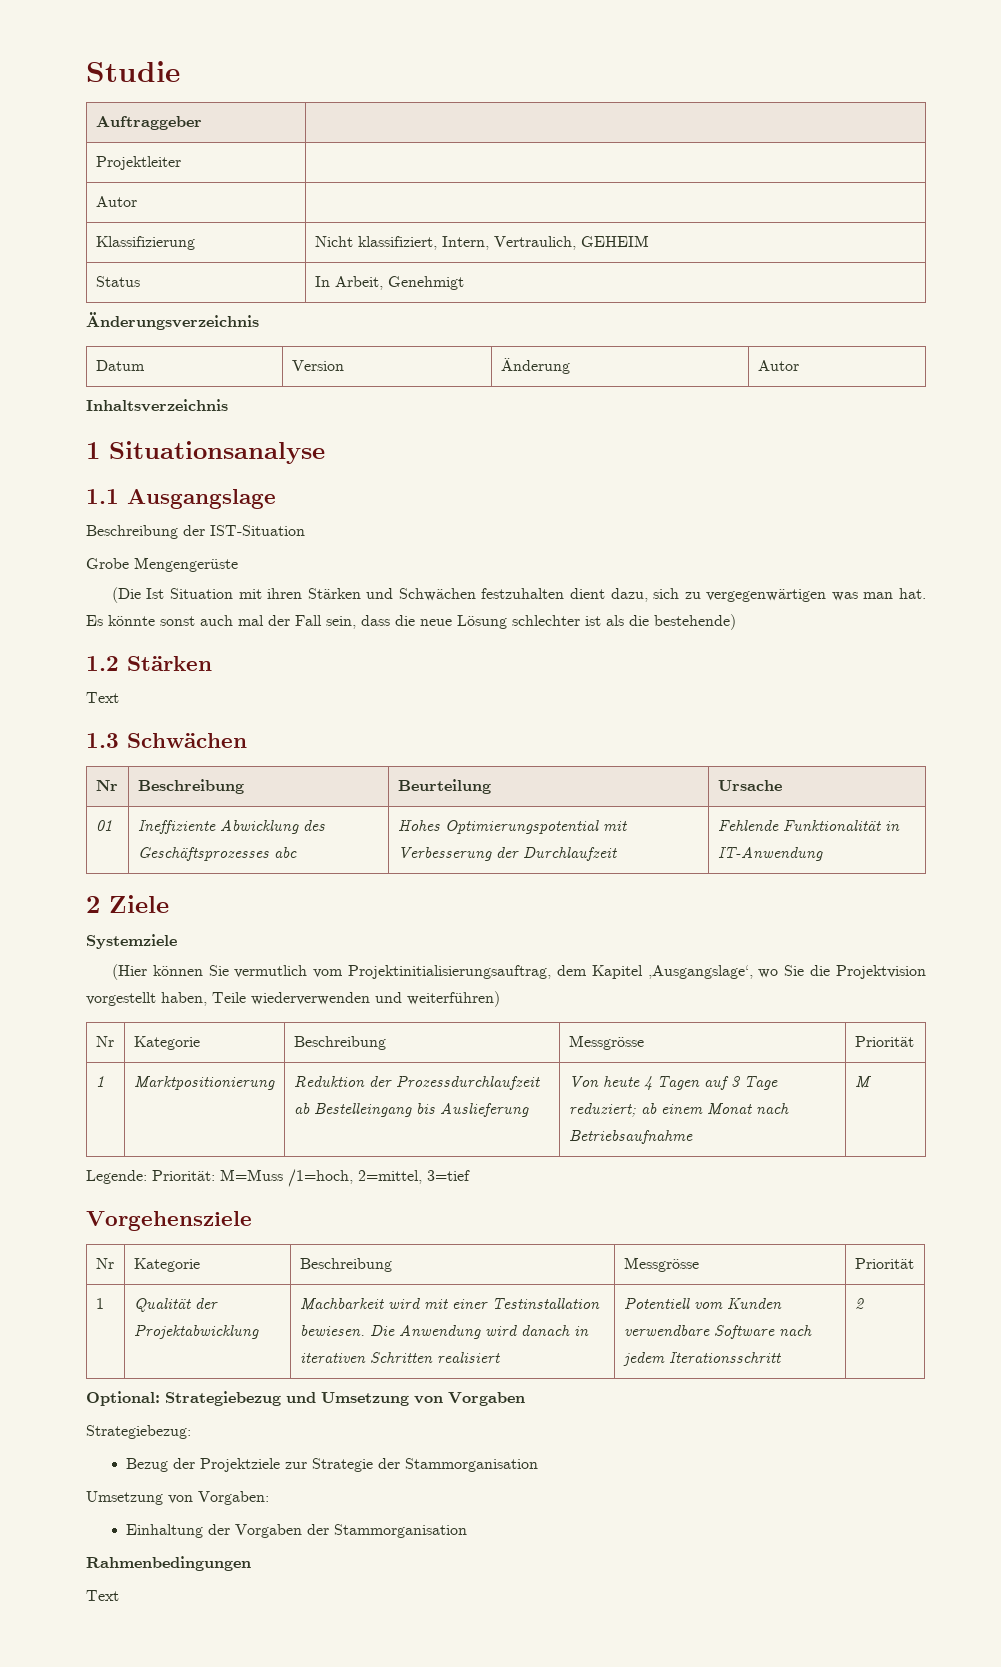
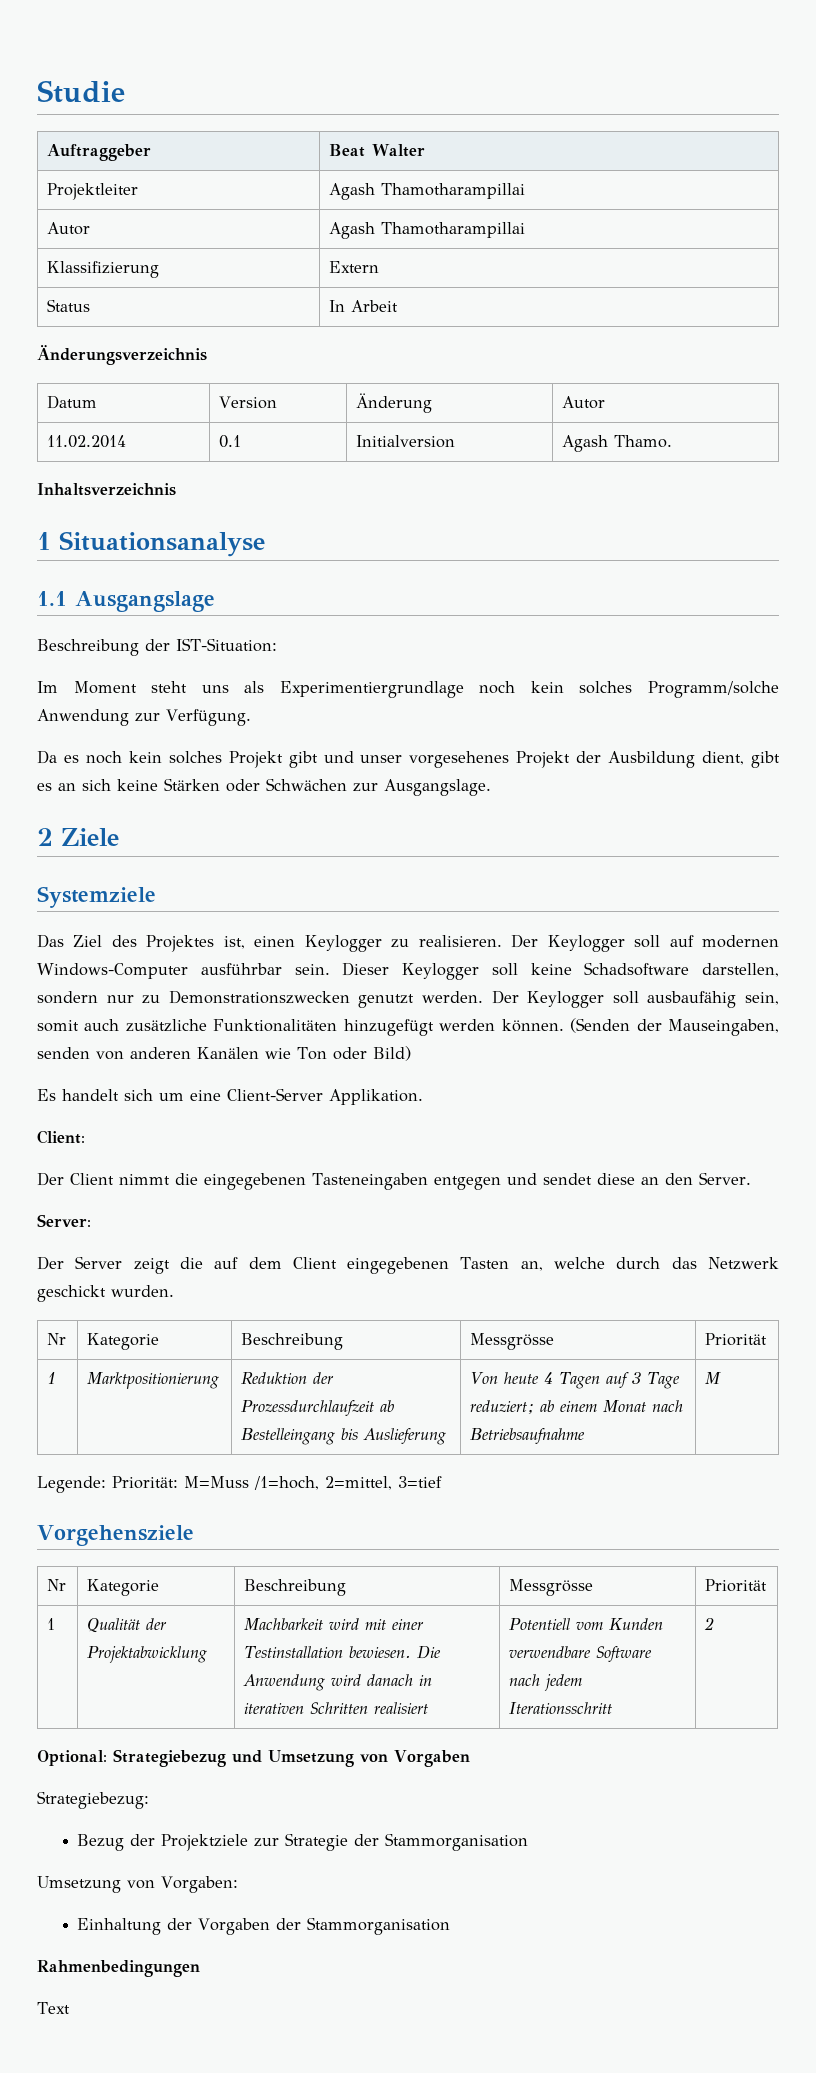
(202, 123) none -> [329,144,426,157] Beat Walter
(181, 163) none -> [329,183,526,200] Agash Thamotharampillai
(137, 201) none -> [329,222,526,239] Agash Thamotharampillai
[314,235,649,250] Nicht klassifiziert, Intern, Vertraulich, GEHEIM -> [329,261,380,273] Extern
[334,276,464,290] Arbeit, Genehmigt -> [351,300,399,312] Arbeit
(799, 365) none -> [47,435,127,448] [219,435,242,448] [356,435,456,448] [562,435,673,452] // 11.02.2014 | 0.1 | Initialversion | Agash Thamo.
[210,525,305,536] [86,557,238,572] [111,587,926,603] [86,614,736,630] [86,656,212,671] [86,692,119,703] [86,733,247,748] [95,780,118,791] [137,779,244,794] [397,779,491,794] [717,780,782,791] [95,820,112,831] [137,819,325,834] [137,847,297,861] [397,820,627,834] [397,847,617,861] [717,820,900,831] [717,846,823,861] [86,895,169,913] [86,934,177,949] [111,964,926,980] [86,991,500,1007] IST-Situation // Grobe Mengengerüste // (Die Ist Situation mit ihren Stärken und Schwächen festzuhalten dient dazu, sich zu vergegenwärtigen was man hat. Es könnte sonst auch mal der Fall sein, dass die neue Lösung schlechter ist als die bestehende) // 1.2 Stärken // Text // 1.3 Schwächen // Nr | Beschreibung | Beurteilung | Ursache // 01 | Ineffiziente Abwicklung des Geschäftsprozesses abc | Hohes Optimierungspotential mit Verbesserung der Durchlaufzeit | Fehlende Funktionalität in IT-Anwendung // 2 Ziele // Systemziele // (Hier können Sie vermutlich vom Projektinitialisierungsauftrag, dem Kapitel ‚Ausgangslage‘, wo Sie die Projektvision vorgestellt haben, Teile wiederverwenden und weiterführen) -> [176,638,277,652] [37,681,779,698] [37,709,251,726] [37,750,781,768] [37,778,491,796] [37,828,120,846] [37,886,156,908] [37,934,779,952] [37,962,779,980] [37,990,780,1008] [37,1018,780,1036] [37,1046,411,1061] [37,1088,423,1105] [37,1130,85,1144] [37,1172,751,1190] [37,1214,91,1227] [37,1256,780,1274] [37,1285,174,1302] IST-Situation: // Im Moment steht uns als Experimentiergrundlage noch kein solches Programm/solche Anwendung zur Verfügung. // Da es noch kein solches Projekt gibt und unser vorgesehenes Projekt der Ausbildung dient, gibt es an sich keine Stärken oder Schwächen zur Ausgangslage. // 2 Ziele // Systemziele // Das Ziel des Projektes ist, einen Keylogger zu realisieren. Der Keylogger soll auf modernen Windows-Computer ausführbar sein. Dieser Keylogger soll keine Schadsoftware darstellen, sondern nur zu Demonstrationszwecken genutzt werden. Der Keylogger soll ausbaufähig sein, somit auch zusätzliche Funktionalitäten hinzugefügt werden können. (Senden der Mauseingaben, senden von anderen Kanälen wie Ton oder Bild) // Es handelt sich um eine Client-Server Applikation. // Client: // Der Client nimmt die eingegebenen Tasteneingaben entgegen und sendet diese an den Server. // Server: // Der Server zeigt die auf dem Client eingegebenen Tasten an, welche durch das Netzwerk geschickt wurden.

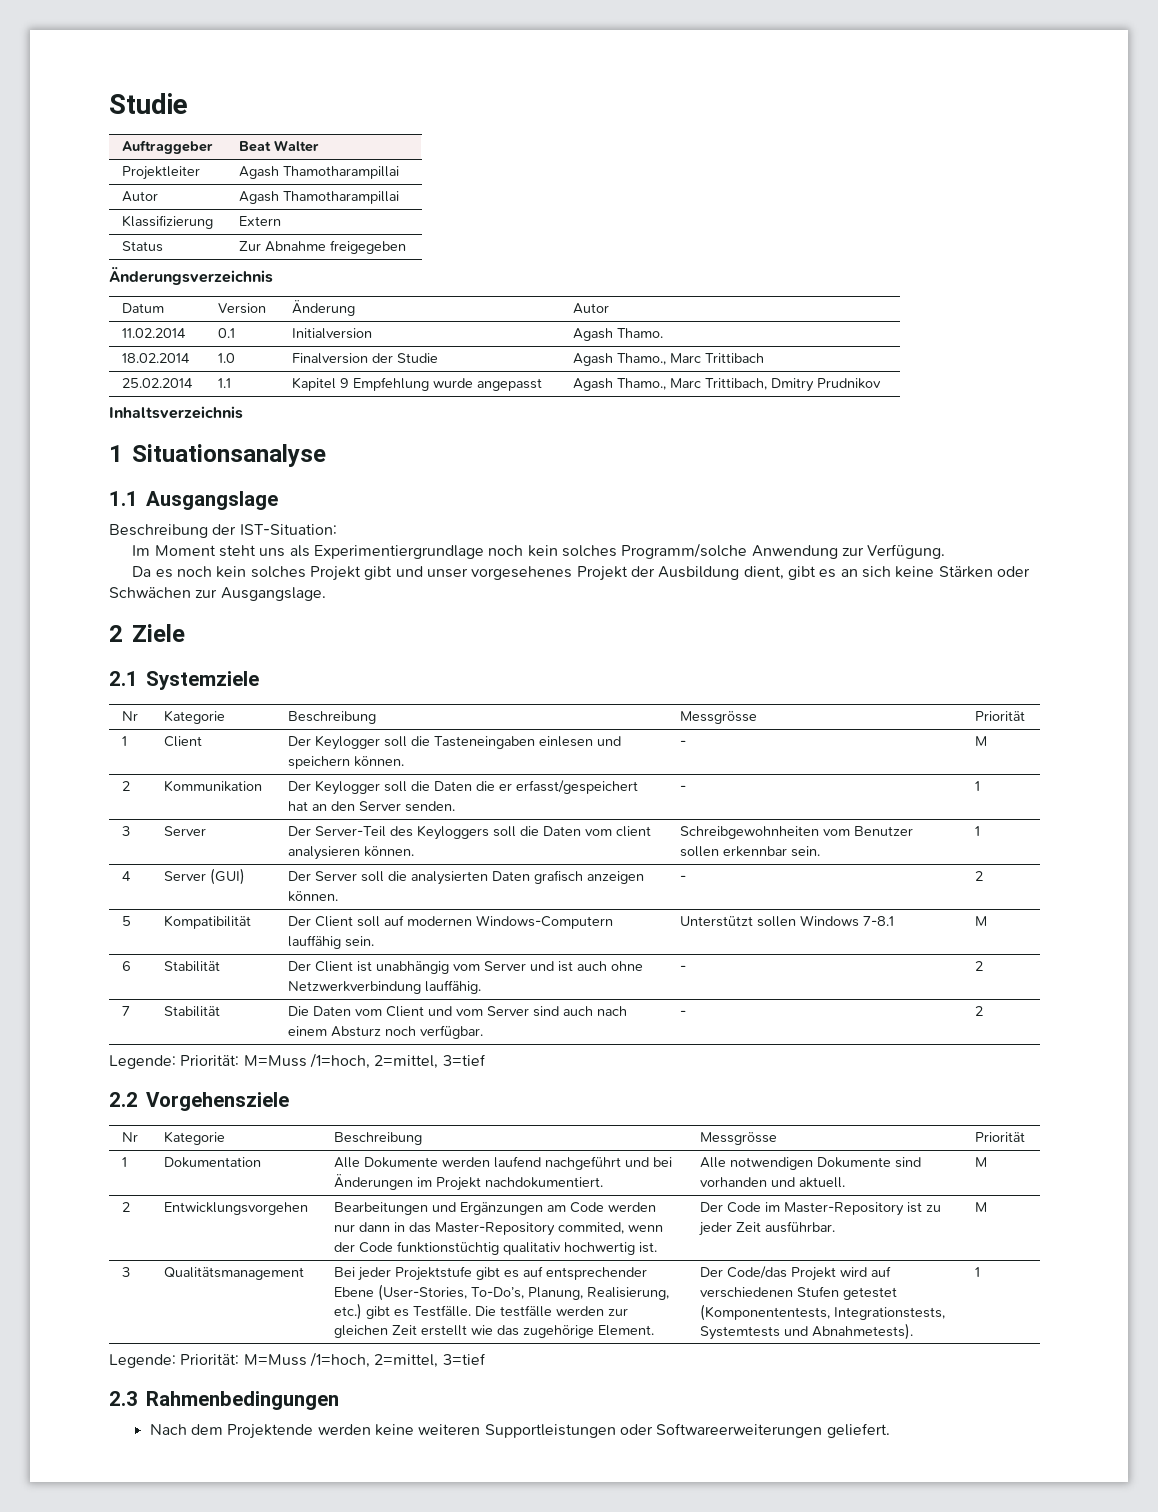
[329,300,399,312] In Arbeit -> [238,240,406,254] Zur Abnahme freigegeben
(673, 441) none -> [121,353,190,363] [217,353,235,363] [291,353,438,364] [572,353,764,366] [121,378,193,388] [217,378,231,388] [291,377,542,391] [572,378,881,392] // 18.02.2014 | 1.0 | Finalversion der Studie | Agash Thamo., Marc Trittibach // 25.02.2014 | 1.1 | Kapitel 9 Empfehlung wurde angepasst | Agash Thamo., Marc Trittibach, Dmitry Prudnikov
(120, 837) none -> [109,671,138,686] 2.1
[37,934,779,952] [37,962,779,980] [37,990,780,1008] [37,1018,780,1036] [37,1046,411,1061] [37,1088,423,1105] [37,1130,85,1144] [37,1172,751,1190] [37,1214,91,1227] [37,1256,780,1274] [37,1285,174,1302] [47,1333,67,1345] [87,1333,160,1350] [241,1333,344,1350] [470,1333,555,1350] [705,1333,768,1346] [47,1372,57,1384] [87,1372,220,1389] [241,1372,335,1385] [241,1400,395,1417] [241,1428,447,1445] [470,1372,681,1389] [470,1400,684,1414] [470,1428,586,1445] [705,1372,722,1384] [37,1476,442,1493] // Das Ziel des Projektes ist, einen Keylogger zu realisieren. Der Keylogger soll auf modernen Windows-Computer ausführbar sein. Dieser Keylogger soll keine Schadsoftware darstellen, sondern nur zu Demonstrationszwecken genutzt werden. Der Keylogger soll ausbaufähig sein, somit auch zusätzliche Funktionalitäten hinzugefügt werden können. (Senden der Mauseingaben, senden von anderen Kanälen wie Ton oder Bild) // Es handelt sich um eine Client-Server Applikation. // Client: // Der Client nimmt die eingegebenen Tasteneingaben entgegen und sendet diese an den Server. // Server: // Der Server zeigt die auf dem Client eingegebenen Tasten an, welche durch das Netzwerk geschickt wurden. // Nr | Kategorie | Beschreibung | Messgrösse | Priorität // 1 | Marktpositionierung | Reduktion der Prozessdurchlaufzeit ab Bestelleingang bis Auslieferung | Von heute 4 Tagen auf 3 Tage reduziert; ab einem Monat nach Betriebsaufnahme | M // Legende: Priorität: M=Muss /1=hoch, 2=mittel, 3=tief // -> [121,711,138,721] [163,710,225,724] [287,711,376,724] [679,711,757,724] [974,711,1025,721] [121,736,127,746] [163,736,202,747] [287,735,621,750] [287,756,404,769] [679,740,686,746] [974,736,987,746] [121,781,130,791] [163,780,262,792] [287,780,638,795] [287,801,455,812] [679,785,686,791] [974,781,980,791] [121,826,130,836] [163,826,206,836] [287,825,651,840] [287,846,414,860] [679,826,913,839] [679,846,820,857] [974,826,980,836] [121,871,131,881] [163,868,245,885] [287,870,644,885] [287,891,338,902] [679,875,686,881] [974,871,983,881] [121,916,131,926] [163,915,251,929] [287,915,613,929] [287,935,374,949] [679,915,894,927] [974,916,987,926] [121,961,131,971] [163,961,220,972] [287,961,643,974] [287,980,481,994] [679,965,686,971] [974,961,983,971] [121,1006,130,1016] [163,1006,220,1017] [287,1006,627,1017] [287,1025,483,1039] [679,1010,686,1016] [974,1006,983,1016] [109,1053,486,1069] [109,1092,138,1107] // Nr | Kategorie | Beschreibung | Messgrösse | Priorität // 1 | Client | Der Keylogger soll die Tasteneingaben einlesen und speichern können. | - | M // 2 | Kommunikation | Der Keylogger soll die Daten die er erfasst/gespeichert hat an den Server senden. | - | 1 // 3 | Server | Der Server-Teil des Keyloggers soll die Daten vom client analysieren können. | Schreibgewohnheiten vom Benutzer sollen erkennbar sein. | 1 // 4 | Server (GUI) | Der Server soll die analysierten Daten grafisch anzeigen können. | - | 2 // 5 | Kompatibilität | Der Client soll auf modernen Windows-Computern lauffähig sein. | Unterstützt sollen Windows 7-8.1 | M // 6 | Stabilität | Der Client ist unabhängig vom Server und ist auch ohne Netzwerkverbindung lauffähig. | - | 2 // 7 | Stabilität | Die Daten vom Client und vom Server sind auch nach einem Absturz noch verfügbar. | - | 2 // Legende: Priorität: M=Muss /1=hoch, 2=mittel, 3=tief // 2.2
[87,1618,168,1633] [87,1646,208,1663] [244,1618,425,1630] [244,1645,442,1659] [243,1674,433,1691] [244,1702,429,1714] [509,1618,664,1630] [509,1646,653,1663] [509,1674,583,1691] [509,1702,613,1714] [704,1617,715,1630] [37,1749,470,1767] [37,1791,149,1809] [77,1833,529,1851] [37,1876,238,1893] [77,1917,451,1935] [37,1960,200,1977] [37,2002,70,2014] Qualität der Projektabwicklung | Machbarkeit wird mit einer Testinstallation bewiesen. Die Anwendung wird danach in iterativen Schritten realisiert | Potentiell vom Kunden verwendbare Software nach jedem Iterationsschritt | 2 // Optional: Strategiebezug und Umsetzung von Vorgaben // Strategiebezug: // Bezug der Projektziele zur Strategie der Stammorganisation // Umsetzung von Vorgaben: // Einhaltung der Vorgaben der Stammorganisation // Rahmenbedingungen // Text -> [163,1157,261,1168] [333,1156,672,1170] [333,1174,603,1191] [699,1157,921,1170] [699,1177,845,1188] [974,1157,987,1167] [121,1202,130,1212] [163,1202,308,1215] [333,1202,656,1215] [333,1222,663,1236] [333,1241,657,1255] [699,1202,941,1216] [698,1221,835,1236] [974,1202,987,1212] [121,1267,130,1277] [163,1267,304,1280] [333,1266,647,1281] [333,1284,669,1301] [333,1303,628,1320] [333,1325,654,1338] [699,1266,891,1281] [699,1286,897,1300] [699,1304,945,1321] [699,1323,913,1340] [974,1267,980,1277] [109,1352,486,1368] [109,1391,339,1410] [149,1423,890,1439] Dokumentation | Alle Dokumente werden laufend nachgeführt und bei Änderungen im Projekt nachdokumentiert. | Alle notwendigen Dokumente sind vorhanden und aktuell. | M // 2 | Entwicklungsvorgehen | Bearbeitungen und Ergänzungen am Code werden nur dann in das Master-Repository commited, wenn der Code funktionstüchtig qualitativ hochwertig ist. | Der Code im Master-Repository ist zu jeder Zeit ausführbar. | M // 3 | Qualitätsmanagement | Bei jeder Projektstufe gibt es auf entsprechender Ebene (User-Stories, To-Do’s, Planung, Realisierung, etc.) gibt es Testfälle. Die testfälle werden zur gleichen Zeit erstellt wie das zugehörige Element. | Der Code/das Projekt wird auf verschiedenen Stufen getestet (Komponententests, Integrationstests, Systemtests und Abnahmetests). | 1 // Legende: Priorität: M=Muss /1=hoch, 2=mittel, 3=tief // 2.3 Rahmenbedingungen // Nach dem Projektende werden keine weiteren Supportleistungen oder Softwareerweiterungen geliefert.

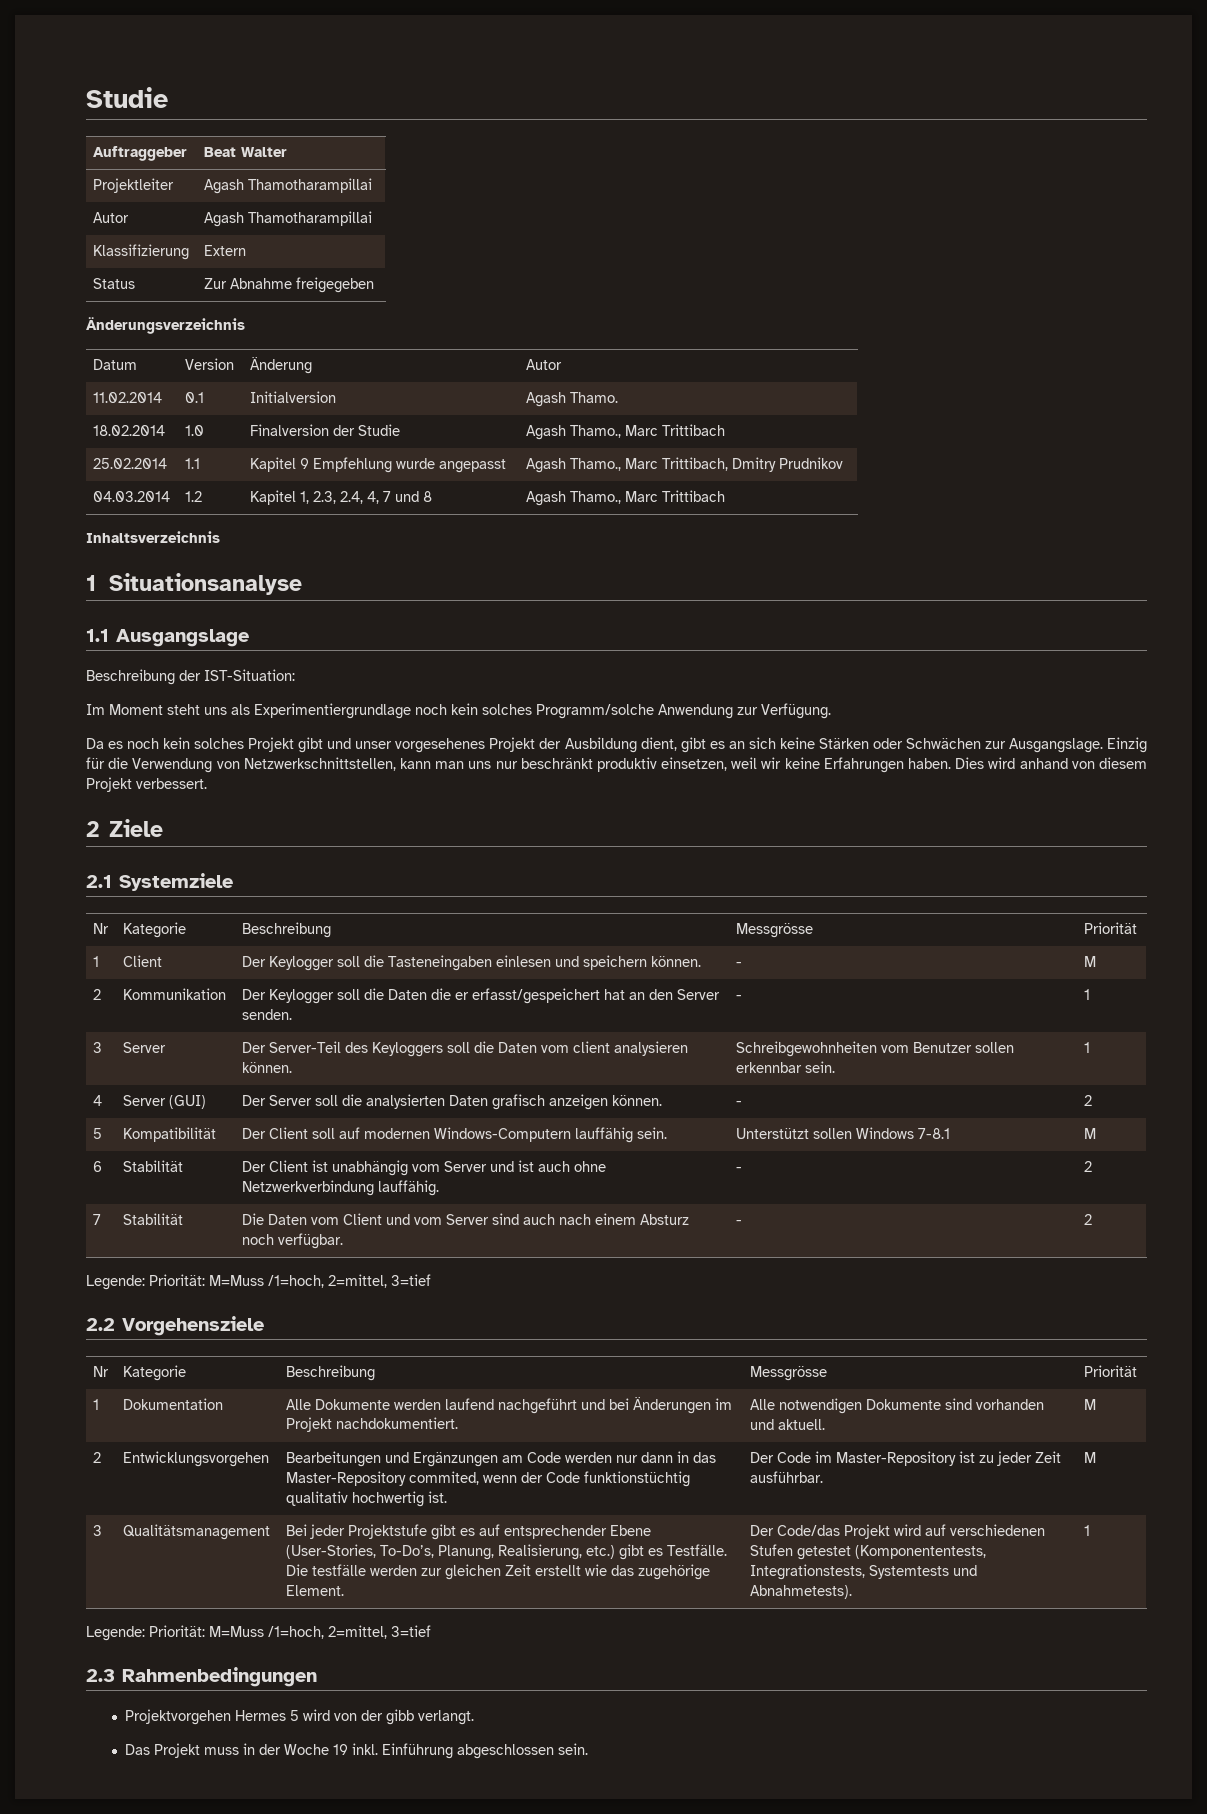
(881, 383) none -> [93,491,171,502] [185,491,203,502] [250,490,433,505] [526,490,726,506] // 04.03.2014 | 1.2 | Kapitel 1, 2.3, 2.4, 4, 7 und 8 | Agash Thamo., Marc Trittibach
(326, 594) none -> [1106,737,1147,753] [86,757,1147,773] [86,777,207,792] Einzig für die Verwendung von Netzwerkschnittstellen, kann man uns nur beschränkt produktiv einsetzen, weil wir keine Erfahrungen haben. Dies wird anhand von diesem Projekt verbessert.
[149,1423,890,1439] Nach dem Projektende werden keine weiteren Supportleistungen oder Softwareerweiterungen geliefert. -> [124,1709,474,1725] [124,1743,588,1759] Projektvorgehen Hermes 5 wird von der gibb verlangt. // Das Projekt muss in der Woche 19 inkl. Einführung abgeschlossen sein.

